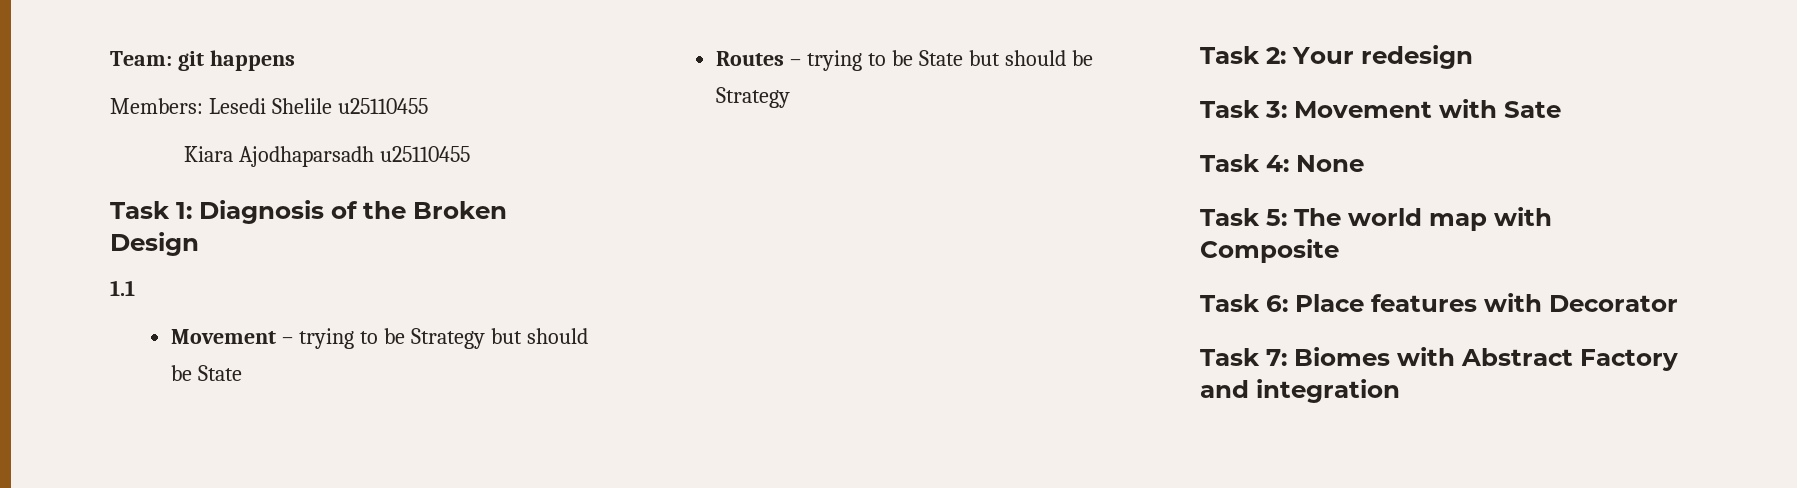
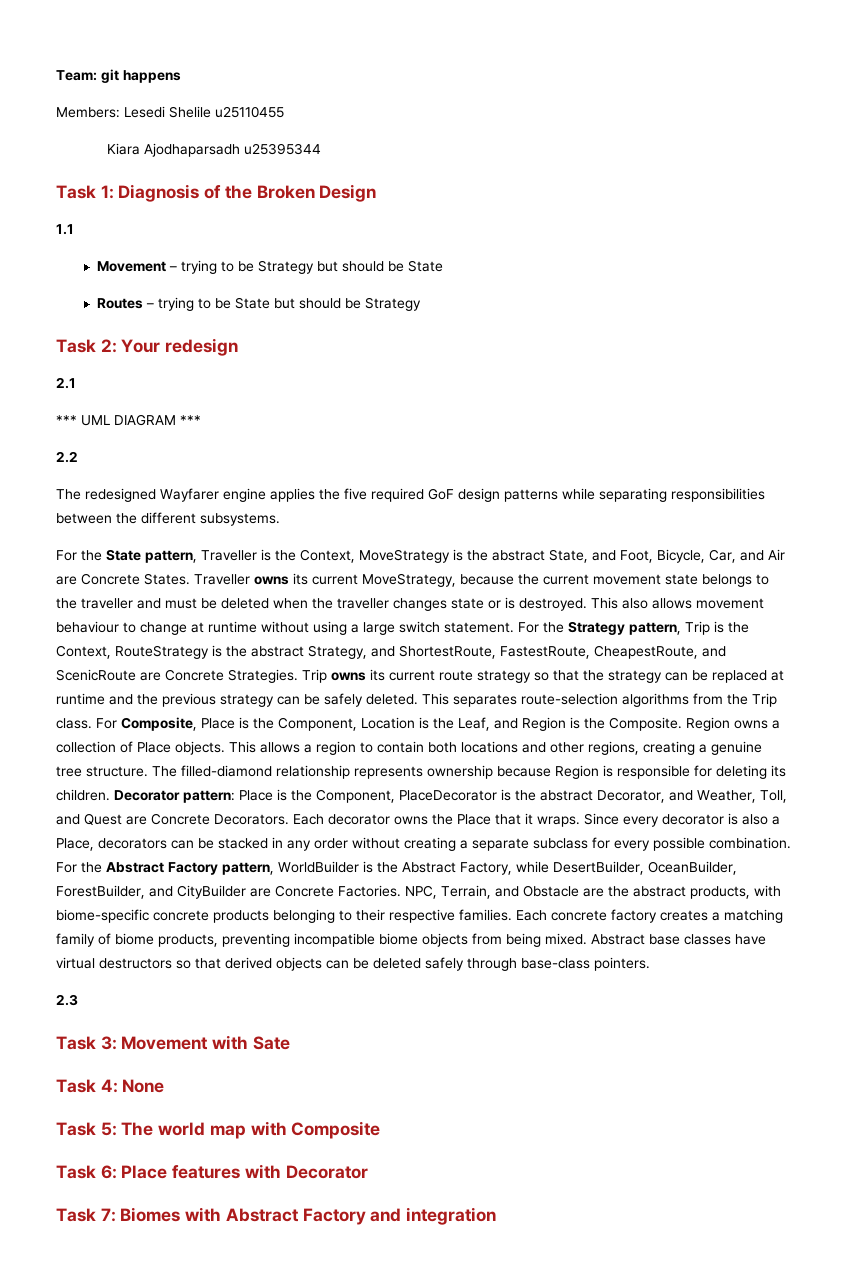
[379,146,470,162] u25110455 -> [244,143,322,155] u25395344
(1473, 57) none -> [56,377,76,389] [56,414,201,426] [56,451,78,463] [56,488,765,502] [56,512,280,526] [56,549,785,563] [56,573,769,587] [56,597,764,611] [56,621,749,635] [56,645,726,659] [56,669,784,683] [56,693,777,707] [56,717,780,731] [56,741,762,755] [56,765,786,779] [56,789,787,803] [56,813,780,827] [56,837,791,851] [56,861,737,875] [56,885,781,899] [56,909,783,923] [56,933,766,947] [56,957,650,971] [56,994,78,1006] // 2.1 // *** UML DIAGRAM *** // 2.2 // The redesigned Wayfarer engine applies the five required GoF design patterns while separating responsibilities between the different subsystems. // For the State pattern, Traveller is the Context, MoveStrategy is the abstract State, and Foot, Bicycle, Car, and Air are Concrete States. Traveller owns its current MoveStrategy, because the current movement state belongs to the traveller and must be deleted when the traveller changes state or is destroyed. This also allows movement behaviour to change at runtime without using a large switch statement. For the Strategy pattern, Trip is the Context, RouteStrategy is the abstract Strategy, and ShortestRoute, FastestRoute, CheapestRoute, and ScenicRoute are Concrete Strategies. Trip owns its current route strategy so that the strategy can be replaced at runtime and the previous strategy can be safely deleted. This separates route-selection algorithms from the Trip class. For Composite, Place is the Component, Location is the Leaf, and Region is the Composite. Region owns a collection of Place objects. This allows a region to contain both locations and other regions, creating a genuine tree structure. The filled-diamond relationship represents ownership because Region is responsible for deleting its children. Decorator pattern: Place is the Component, PlaceDecorator is the abstract Decorator, and Weather, Toll, and Quest are Concrete Decorators. Each decorator owns the Place that it wraps. Since every decorator is also a Place, decorators can be stacked in any order without creating a separate subclass for every possible combination. For the Abstract Factory pattern, WorldBuilder is the Abstract Factory, while DesertBuilder, OceanBuilder, ForestBuilder, and CityBuilder are Concrete Factories. NPC, Terrain, and Obstacle are the abstract products, with biome-specific concrete products belonging to their respective families. Each concrete factory creates a matching family of biome products, preventing incompatible biome objects from being mixed. Abstract base classes have virtual destructors so that derived objects can be deleted safely through base-class pointers. // 2.3

